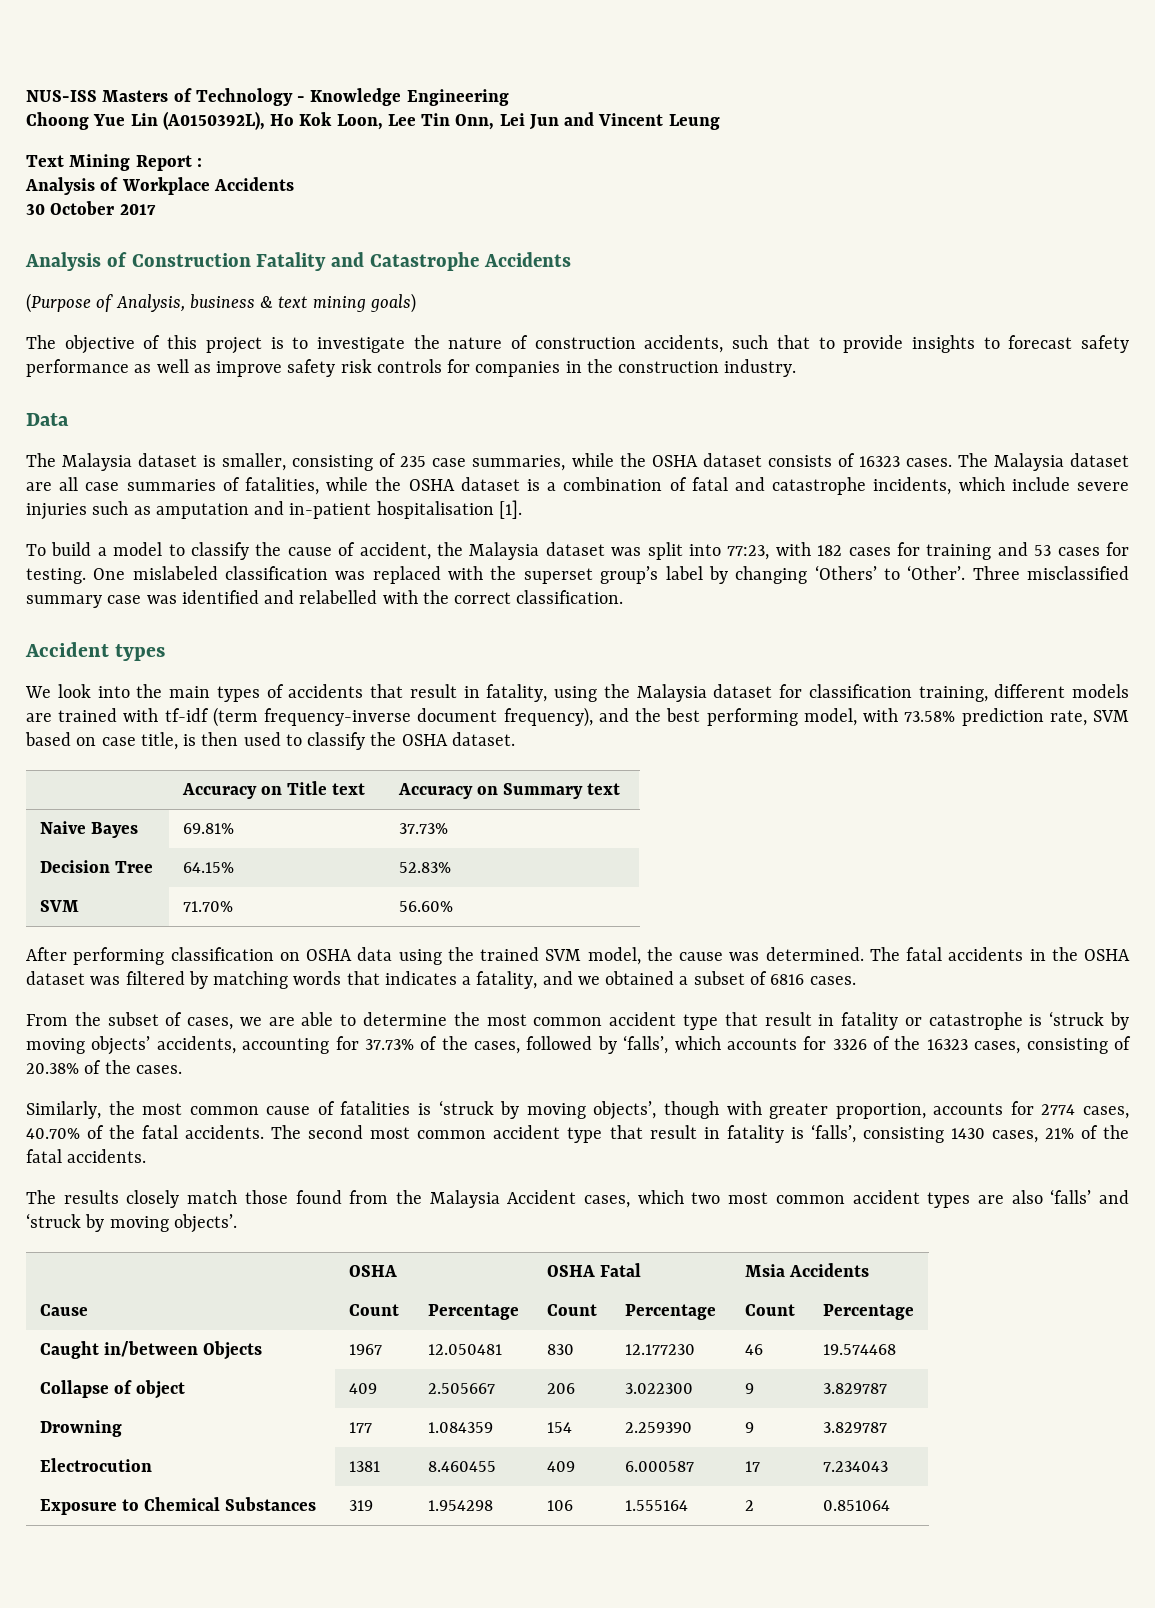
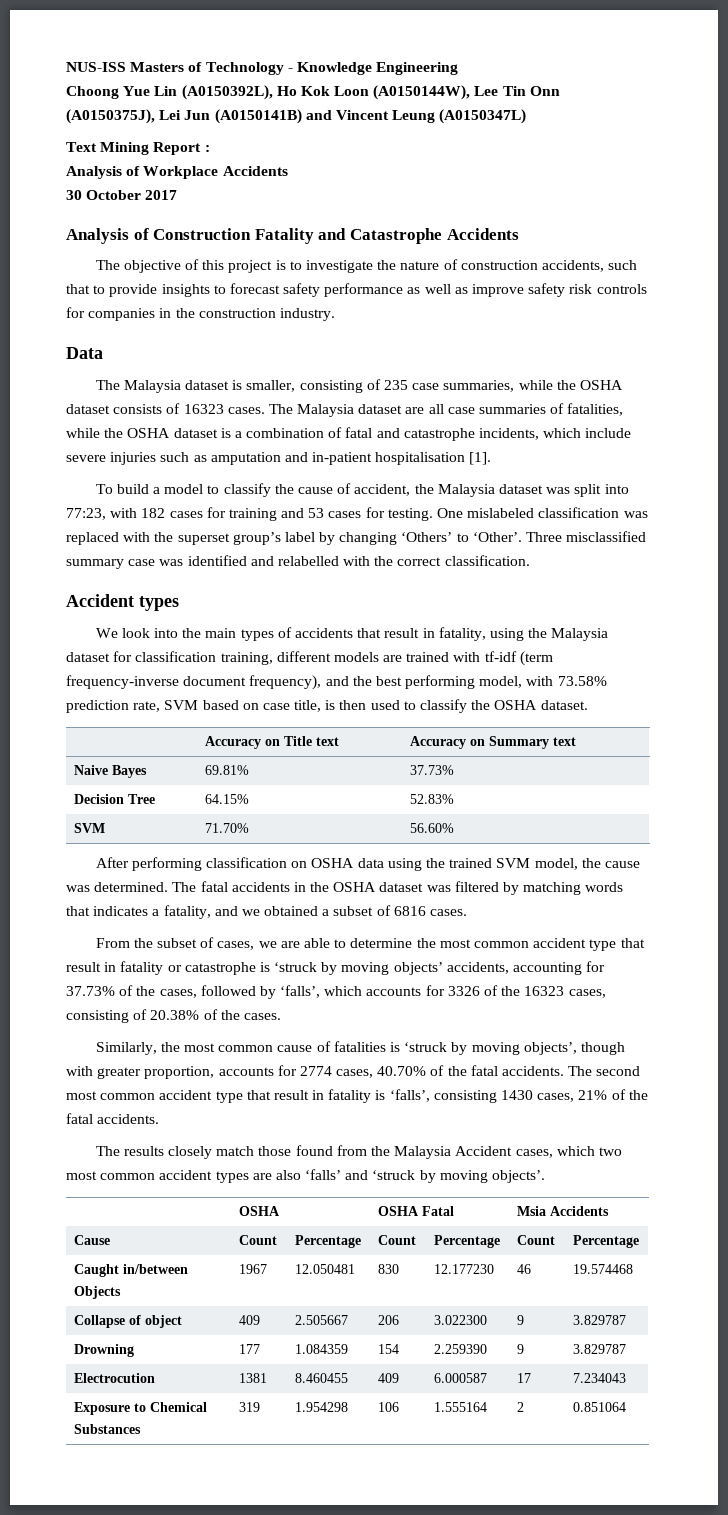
[336,113,495,130] Loon, Lee Tin Onn, -> [334,85,560,100] [66,109,155,124] Loon (A0150144W), Lee Tin Onn (A0150375J),
(559, 122) none -> [214,109,302,124] (A0150141B)
(720, 122) none -> [439,109,527,124] (A0150347L)
[26,293,416,313] // (Purpose of Analysis, business & text mining goals) -> (519, 234) none

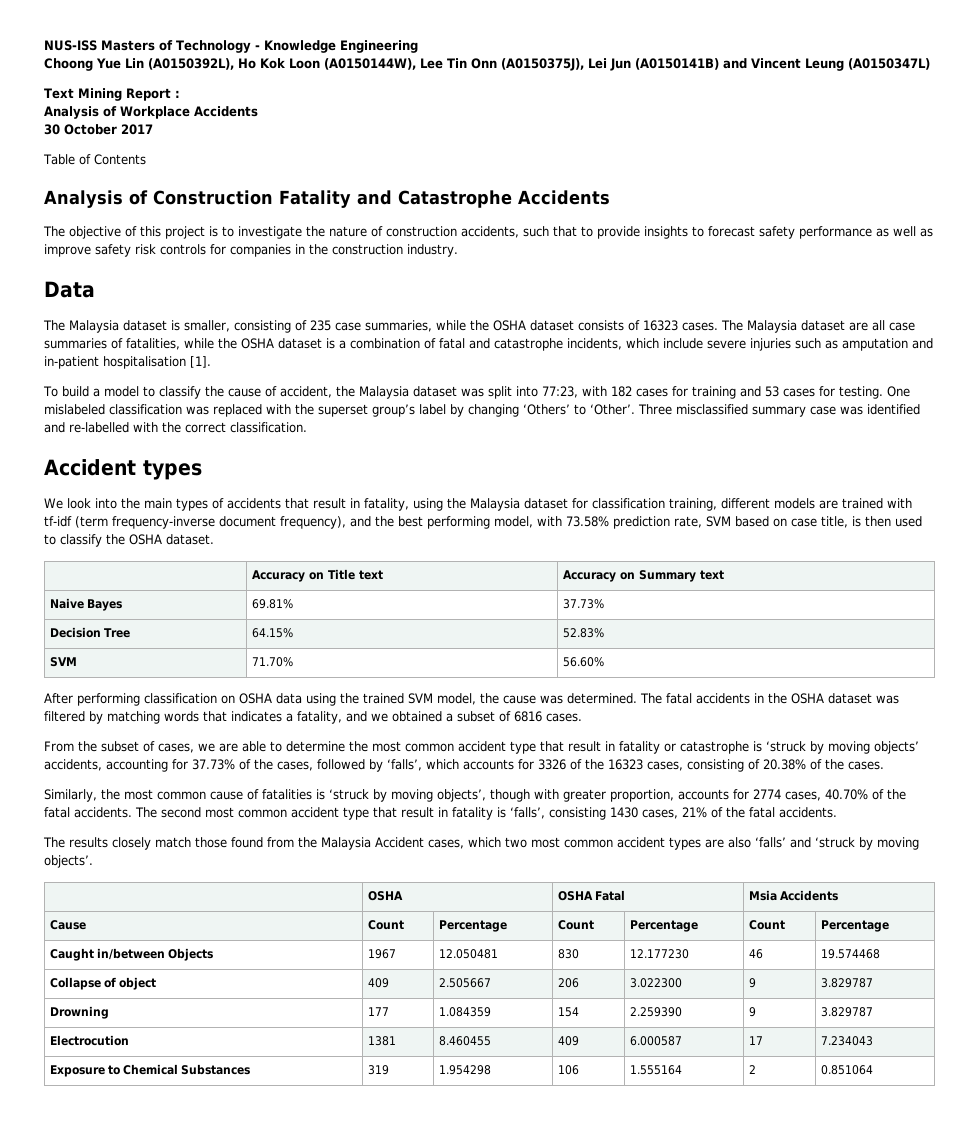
(178, 195) none -> [43,154,146,165] // Table of Contents
[277,556,339,566] relabelled -> [69,422,129,433] re-labelled

